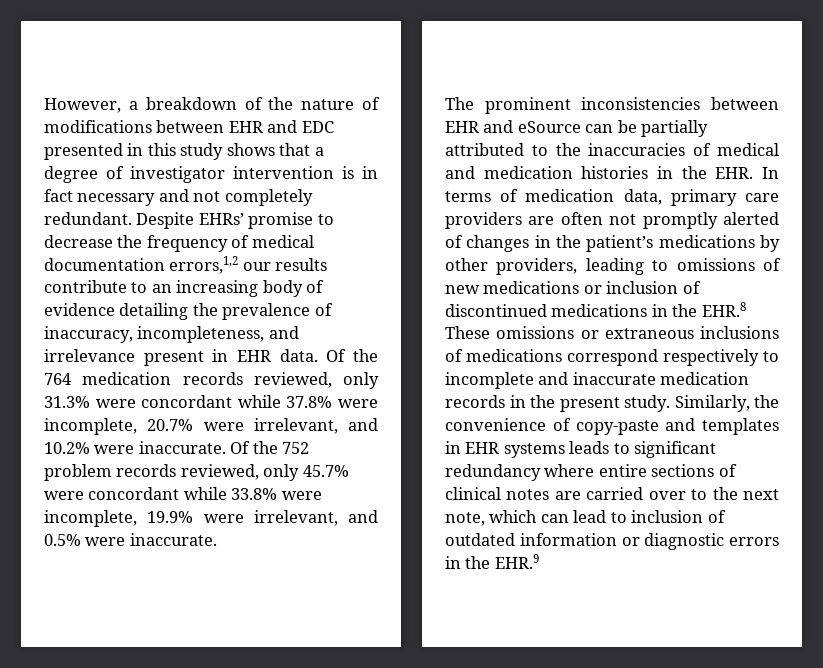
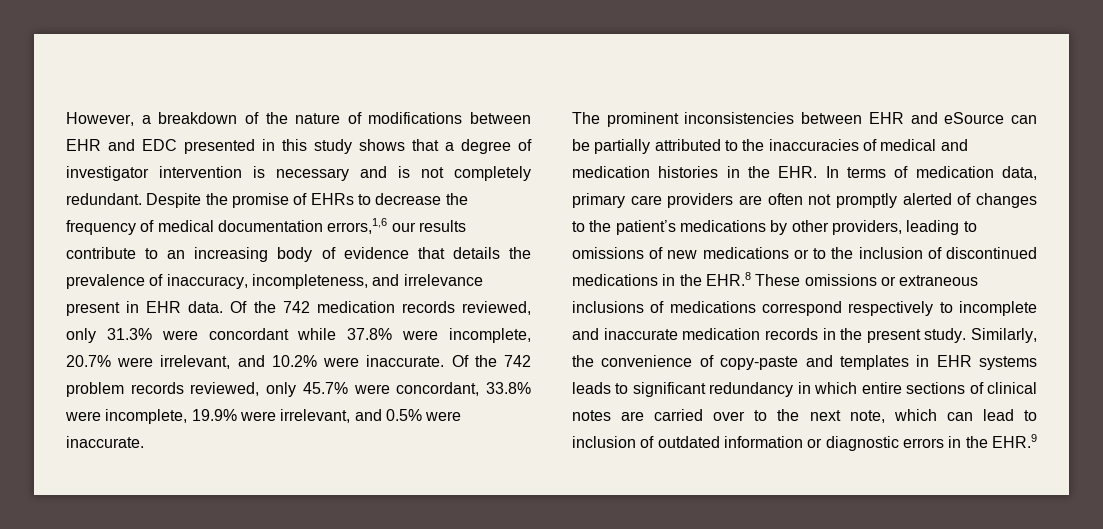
[362,166,378,179] [44,189,73,202] in fact -> (265, 172) none
(189, 195) none -> [398,166,410,178] is
[198,212,314,229] EHRs’ promise -> [205,193,354,208] the promise of EHRs
[169,256,239,274] errors,1,2 -> [327,218,388,234] errors,1,6
[119,303,189,320] detailing -> [417,247,500,259] that details
[44,373,71,385] 764 -> [282,301,310,313] 742
[282,442,310,454] 752 -> [504,355,531,367] 742
[88,487,227,500] concordant while -> [396,382,480,396] concordant,
[534,235,551,248] in -> [572,221,585,232] to
(602, 289) none -> [813,247,854,259] to the
[544,464,595,477] where -> [797,382,858,394] in which

